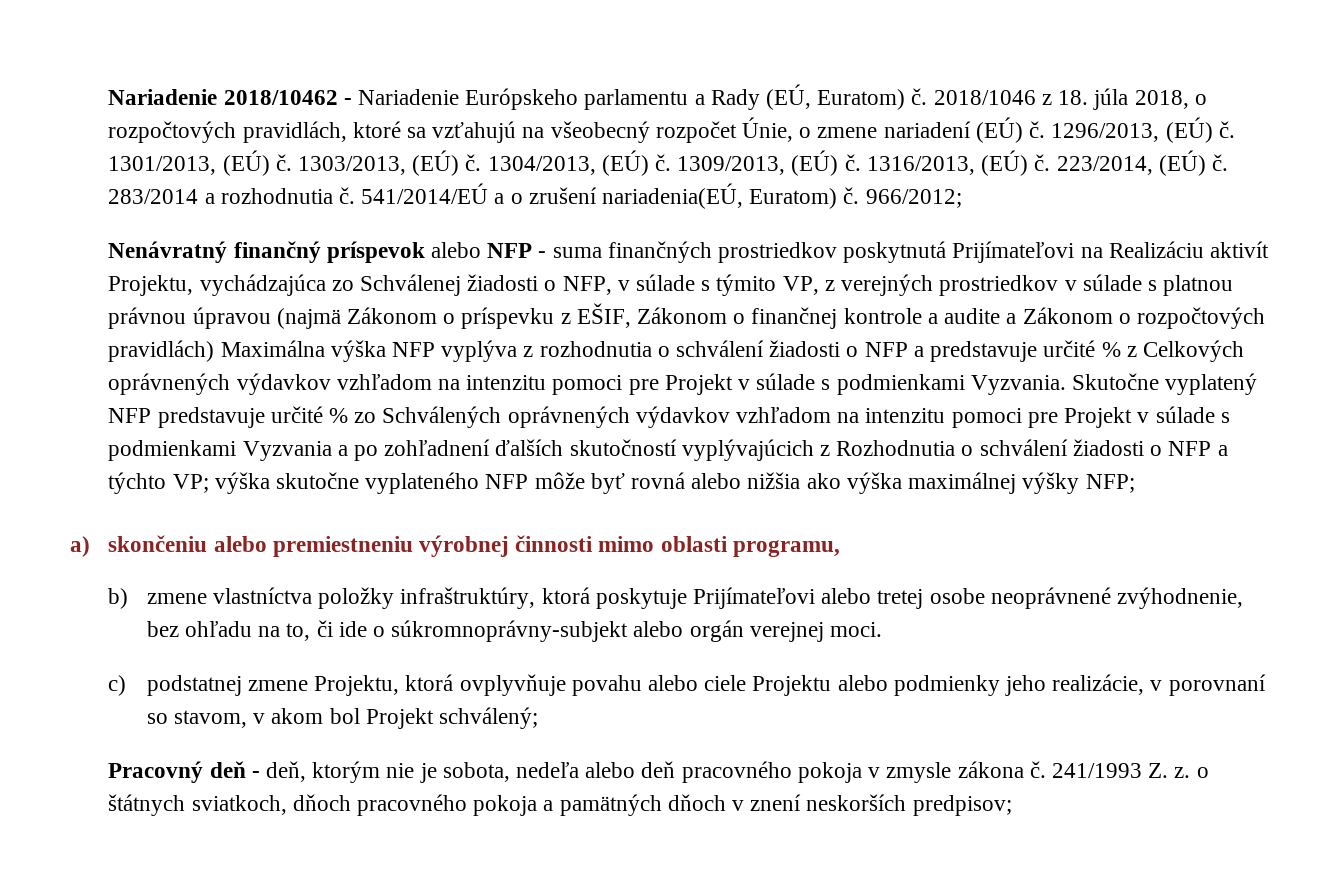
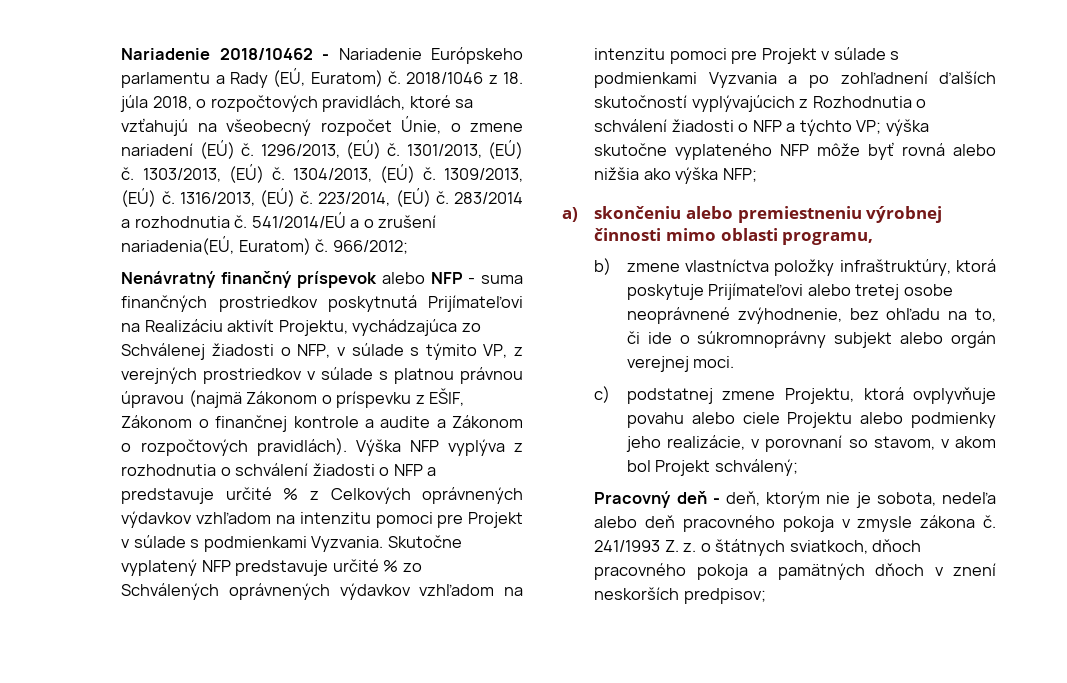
[108,340,386,362] pravidlách) Maximálna výška -> [256,438,401,456] pravidlách). Výška
[908,472,1080,494] maximálnej výšky -> (719, 175) none
[391,620,629,642] súkromnoprávny-subjekt -> [697,331,893,348] súkromnoprávny subjekt

